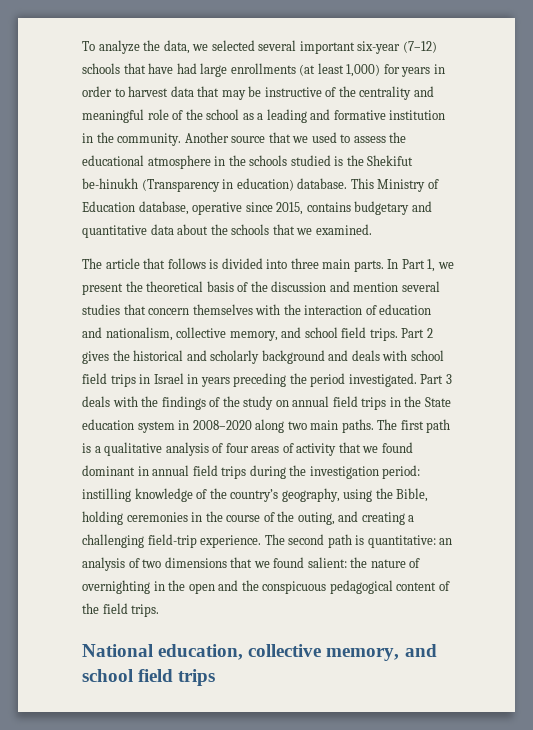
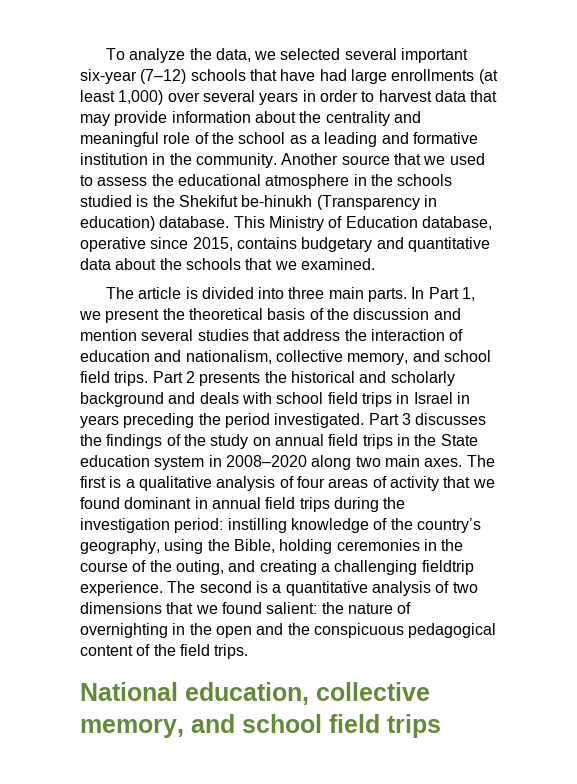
[383,64,400,74] for -> [167,90,255,102] over several
[248,86,337,97] be instructive of -> [114,111,296,126] provide information about
[143,258,206,269] that follows -> (182, 293) none
[148,304,281,315] concern themselves with -> [283,329,341,341] address
[82,351,109,364] gives -> [199,372,261,386] presents
[82,396,138,407] deals with -> [415,413,487,425] discusses
[341,419,374,433] paths. -> [424,458,463,467] axes.
[426,419,451,433] path -> (106, 482) none
[147,534,197,548] field-trip -> [421,560,474,575] fieldtrip
[327,534,453,548] path is quantitative: an -> [255,581,368,596] is a quantitative

